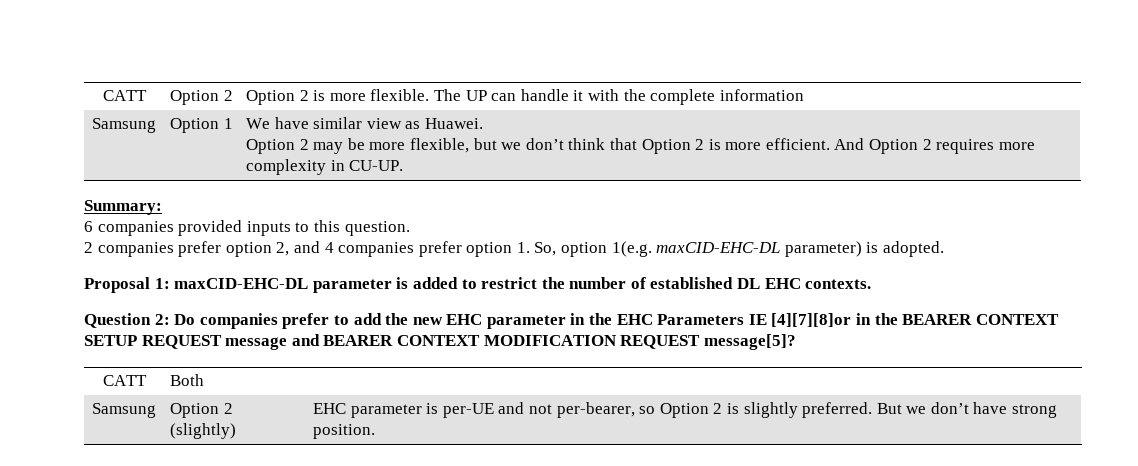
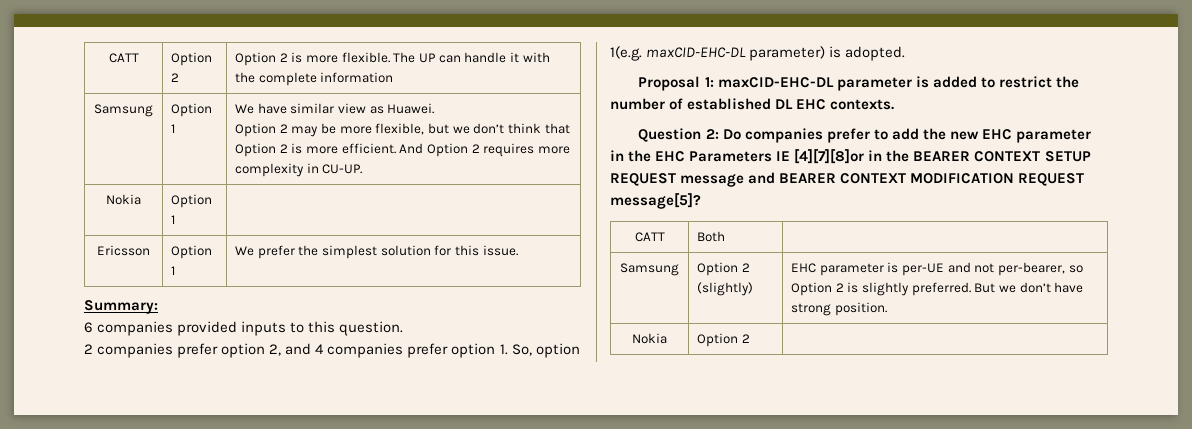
(404, 165) none -> [106,194,141,205] [171,194,213,208] [171,215,176,224] [97,245,150,256] [171,245,213,259] [171,266,176,275] [235,245,518,259] // Nokia | Option 1 | // Ericsson | Option 1 | We prefer the simplest solution for this issue.
(376, 431) none -> [632,333,667,344] [697,333,750,347] // Nokia | Option 2 |

